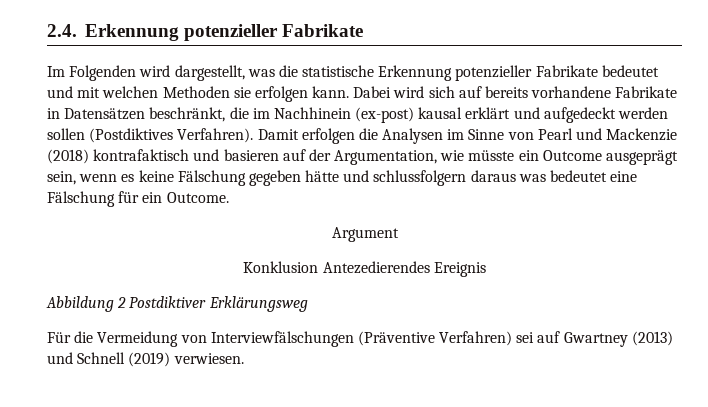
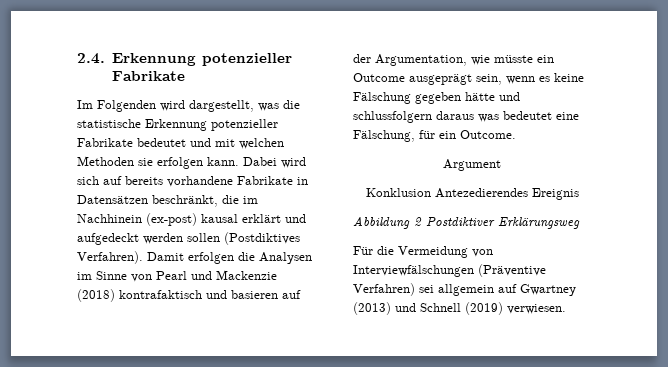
[47,191,115,207] Fälschung -> [353,130,415,142] Fälschung,
(535, 337) none -> [438,284,494,296] allgemein

